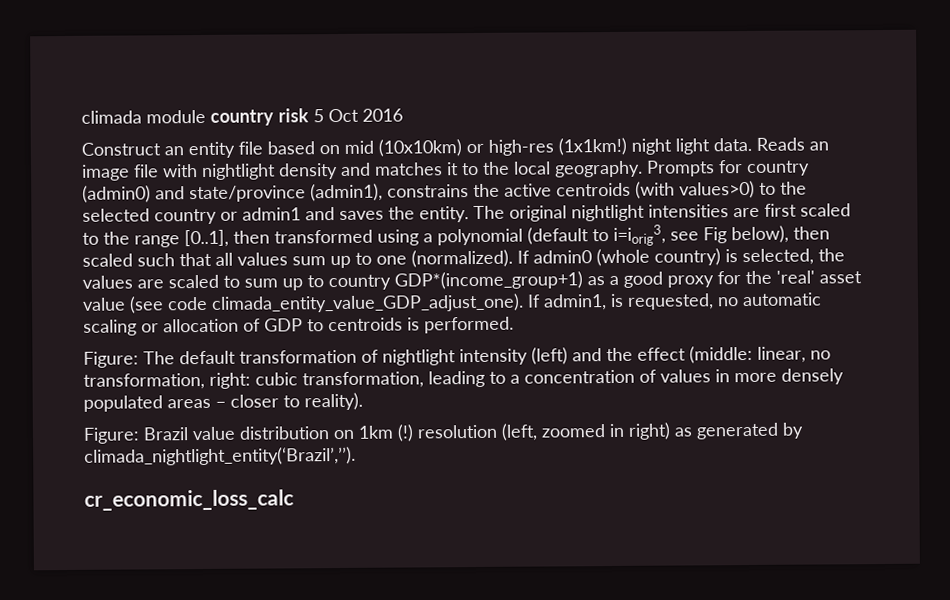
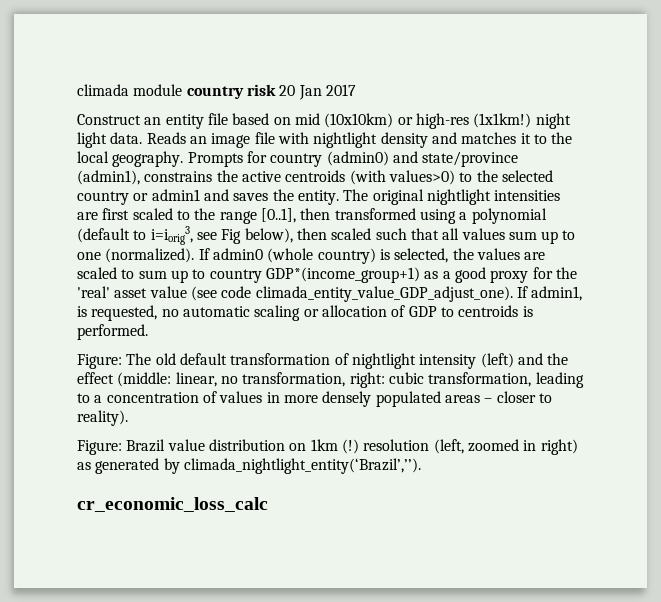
[313,108,403,123] 5 Oct 2016 -> [279,84,356,100] 20 Jan 2017
(175, 358) none -> [155,353,176,365] old

